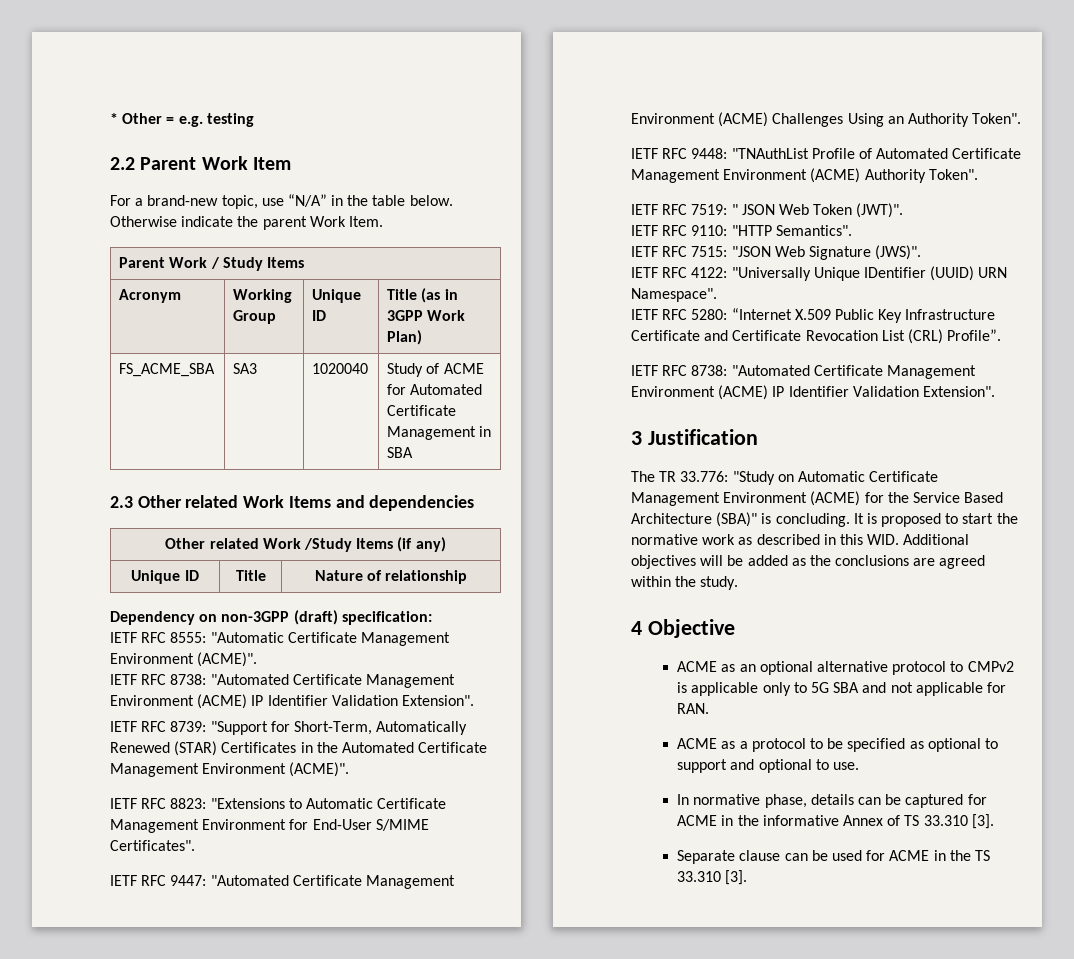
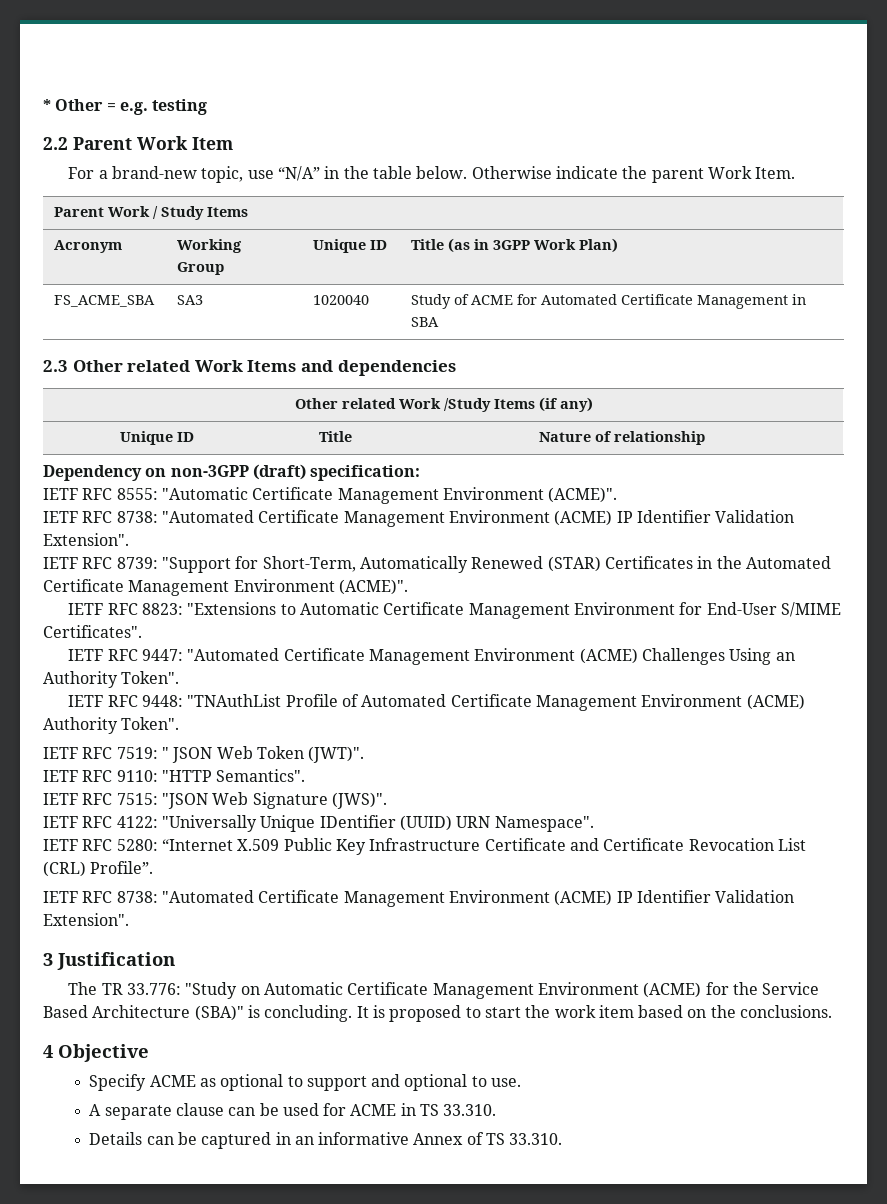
[631,534,970,545] [631,555,986,569] [631,576,739,590] normative work as described in this WID. Additional objectives will be added as the conclusions are agreed within the study. -> [554,1005,833,1018] work item based on the conclusions.
[677,661,1014,675] [677,682,1006,696] [677,703,710,714] [677,738,924,752] ACME as an optional alternative protocol to CMPv2 is applicable only to 5G SBA and not applicable for RAN. // ACME as a protocol to be specified as -> [89,1074,216,1091] Specify ACME as
[677,794,987,808] [677,814,994,829] [677,850,736,864] In normative phase, details can be captured for ACME in the informative Annex of TS 33.310 [3]. // Separate -> [89,1104,172,1120] A separate
[949,850,990,861] [677,870,748,885] the TS 33.310 [3]. -> [420,1104,497,1116] [89,1132,563,1149] TS 33.310. // Details can be captured in an informative Annex of TS 33.310.

